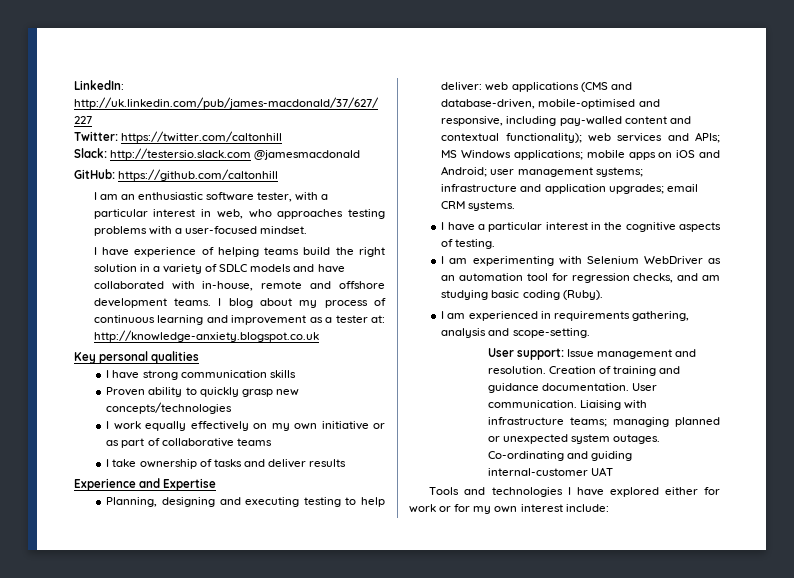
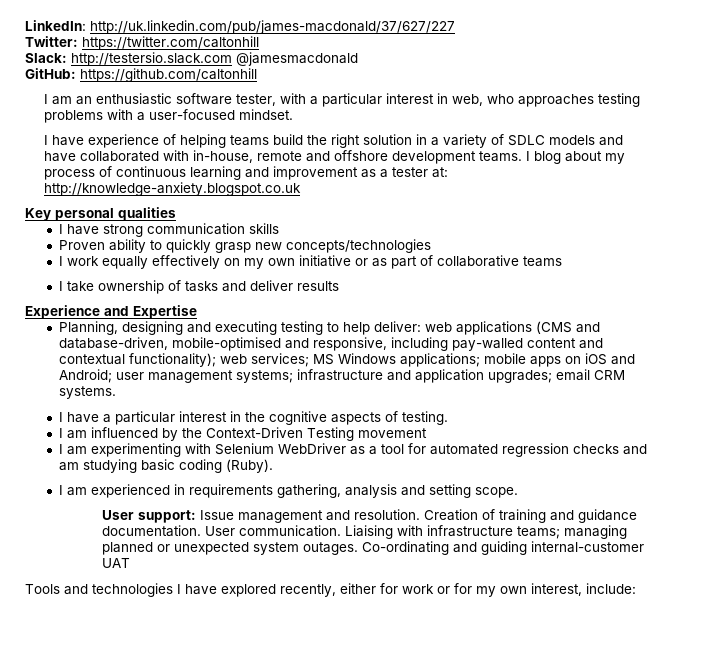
[617,132,720,143] services and APIs; -> [251,353,310,367] services;
(496, 244) none -> [59,427,428,441] // I am influenced by the Context-Driven Testing movement
[441,273,674,283] an automation tool for regression checks, -> [369,443,620,457] a tool for automated regression checks
[512,328,590,338] scope-setting. -> [429,484,519,498] setting scope.
(659, 492) none -> [280,584,336,597] recently,
[520,504,563,512] interest -> [531,583,582,596] interest,

